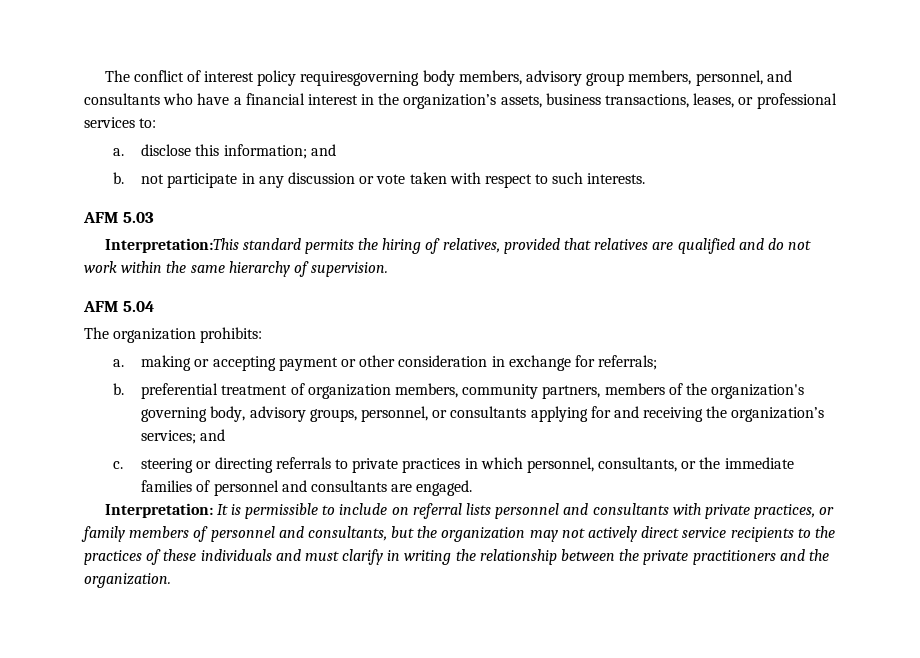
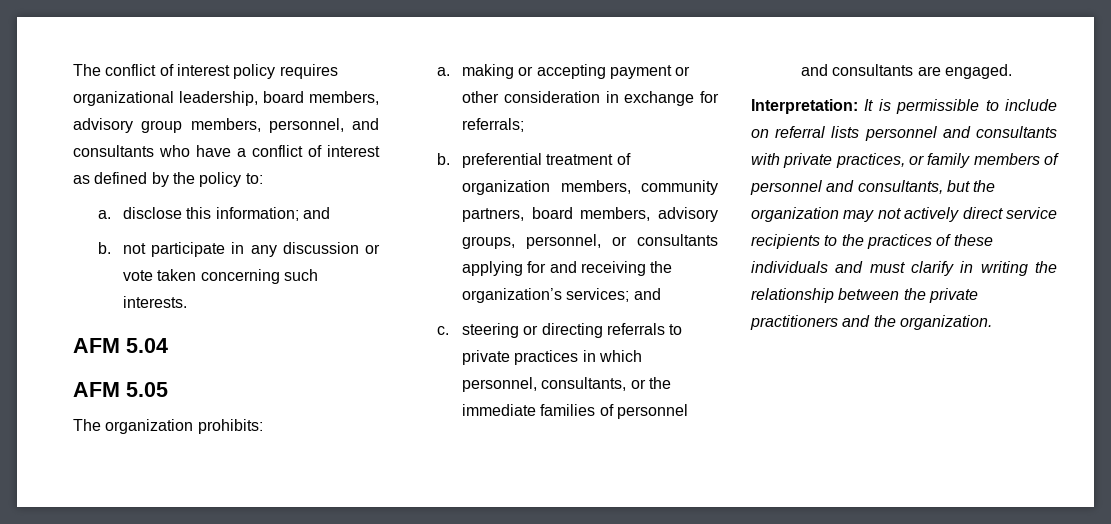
[300,70,455,86] requiresgoverning body -> [279,64,338,79] [73,91,304,106] requires organizational leadership, board
[245,93,837,109] [84,117,135,128] financial interest in the organization’s assets, business transactions, leases, or professional services -> [252,145,380,157] [73,172,242,187] conflict of interest as defined by the policy
[449,172,549,188] with respect to -> [200,269,280,284] concerning
[122,212,154,223] [104,238,812,254] [84,261,389,277] [83,301,154,312] 5.03 // Interpretation:This standard permits the hiring of relatives, provided that relatives are qualified and do not work within the same hierarchy of supervision. // AFM 5.04 -> [126,338,168,353] [73,382,168,397] 5.04 // AFM 5.05
[604,383,805,399] [141,406,246,422] members of the organization's governing body, -> [531,207,651,221] board members,

